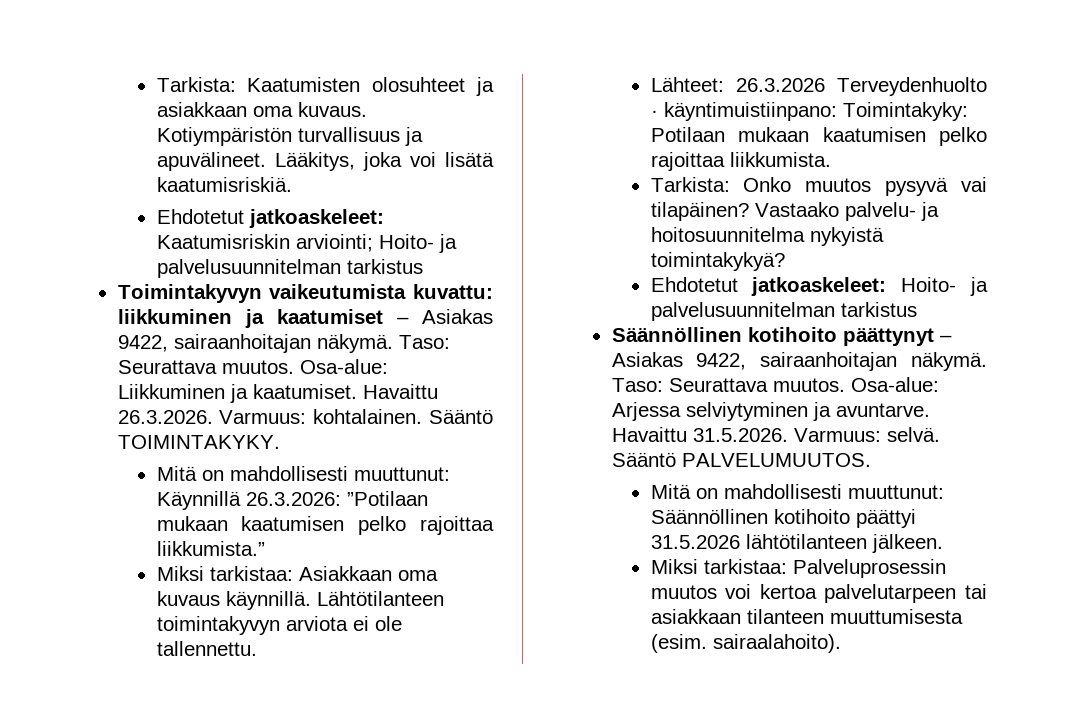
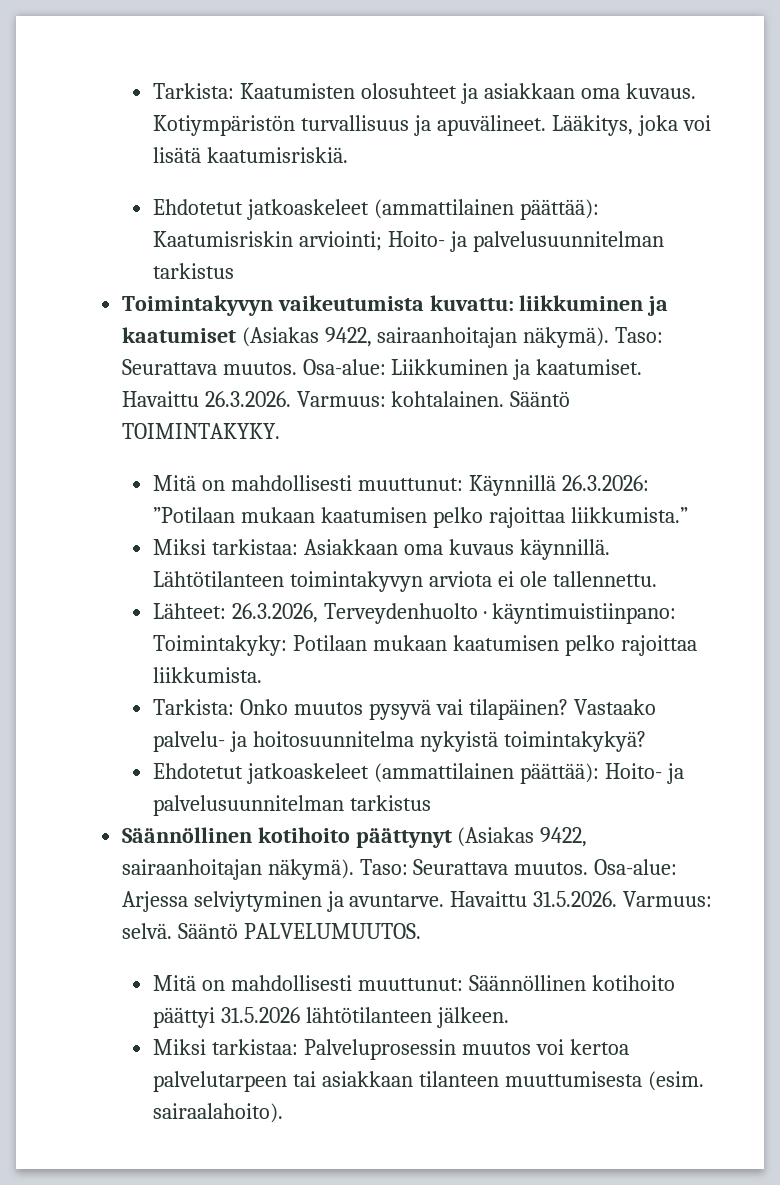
[248,209,384,228] jatkoaskeleet: -> [246,199,599,220] jatkoaskeleet (ammattilainen päättää):
[396,309,493,324] [117,334,393,353] – Asiakas 9422, sairaanhoitajan näkymä. -> [241,327,610,348] (Asiakas 9422, sairaanhoitajan näkymä).
[735,78,825,92] 26.3.2026 -> [231,603,318,623] 26.3.2026,
[751,277,887,296] jatkoaskeleet: -> [246,763,599,784] jatkoaskeleet (ammattilainen päättää):
[939,335,952,342] [611,352,987,371] – Asiakas 9422, sairaanhoitajan näkymä. -> [457,827,588,847] [121,859,354,880] (Asiakas 9422, sairaanhoitajan näkymä).

